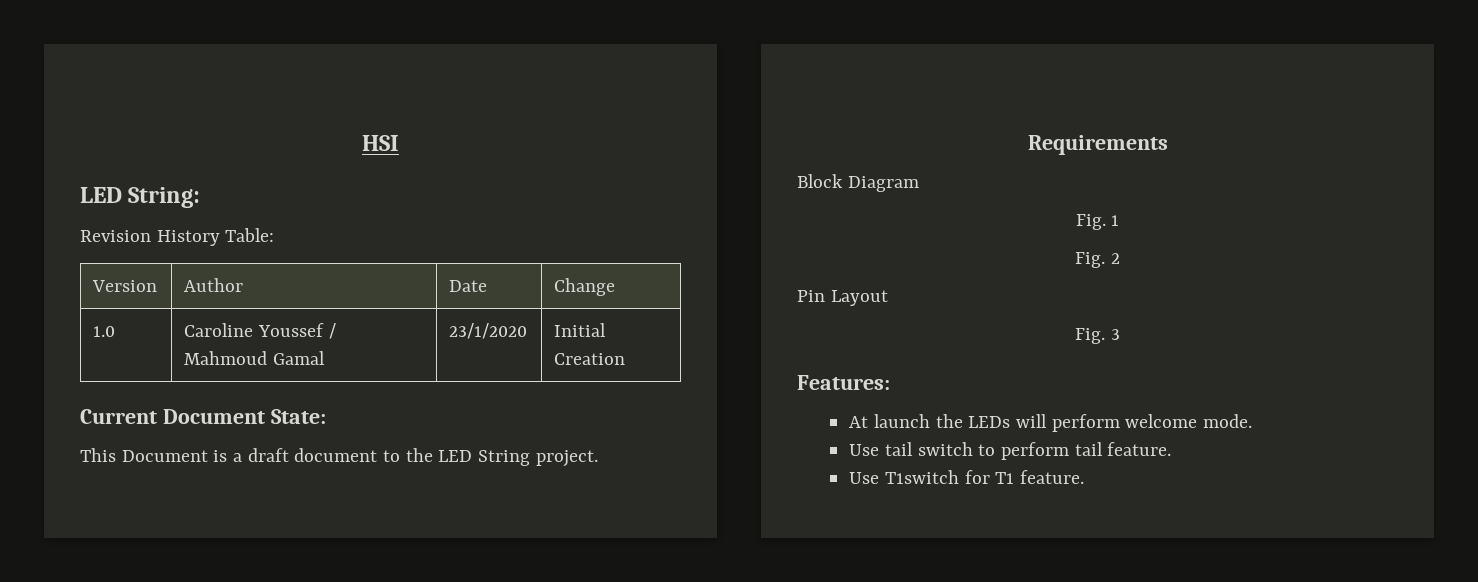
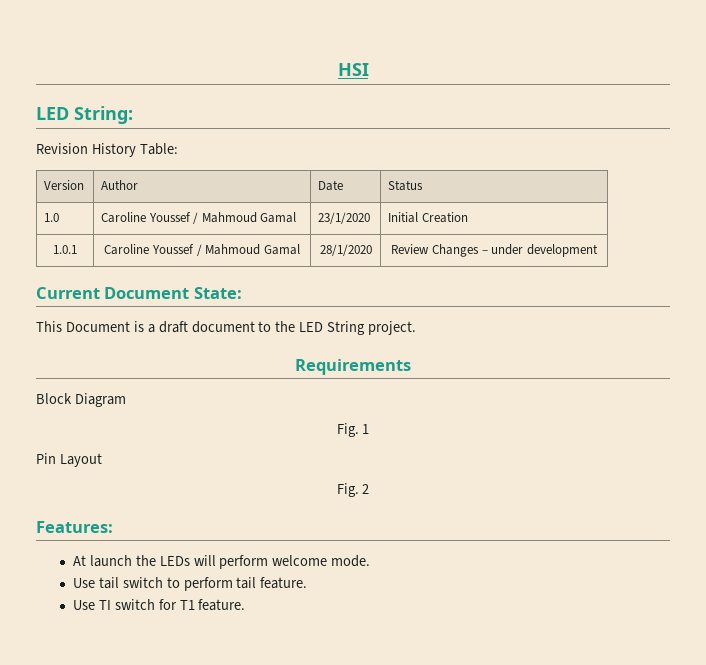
[554,278,616,296] Change -> [388,180,424,191] Status
(626, 359) none -> [53,245,77,254] [104,244,300,256] [319,244,372,256] [391,244,598,257] // 1.0.1 | Caroline Youssef / Mahmoud Gamal | 28/1/2020 | Review Changes – under development
[1075,252,1120,268] // Fig. 2 -> (370, 429) none
[1110,329,1120,340] 3 -> [362,484,370,494] 2
[884,470,959,484] T1switch -> [98,599,155,610] TI switch

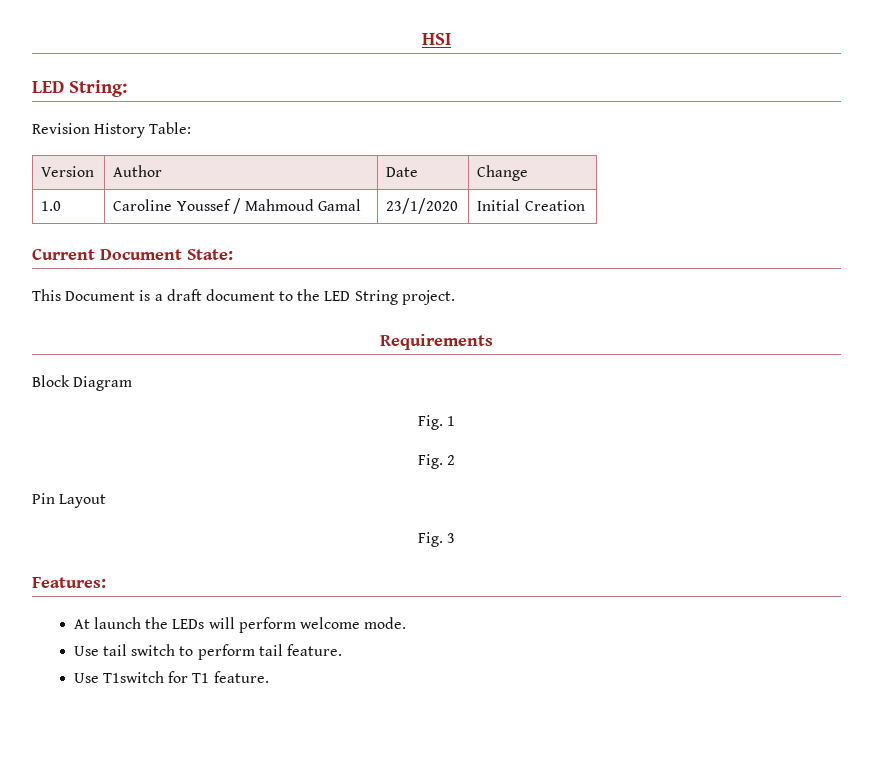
[388,180,424,191] Status -> [477,165,529,181] Change
[53,245,77,254] [104,244,300,256] [319,244,372,256] [391,244,598,257] // 1.0.1 | Caroline Youssef / Mahmoud Gamal | 28/1/2020 | Review Changes – under development -> (585, 205) none
(370, 429) none -> [417,454,456,469] // Fig. 2
[362,484,370,494] 2 -> [447,533,456,543] 3
[98,599,155,610] TI switch -> [103,671,165,683] T1switch

